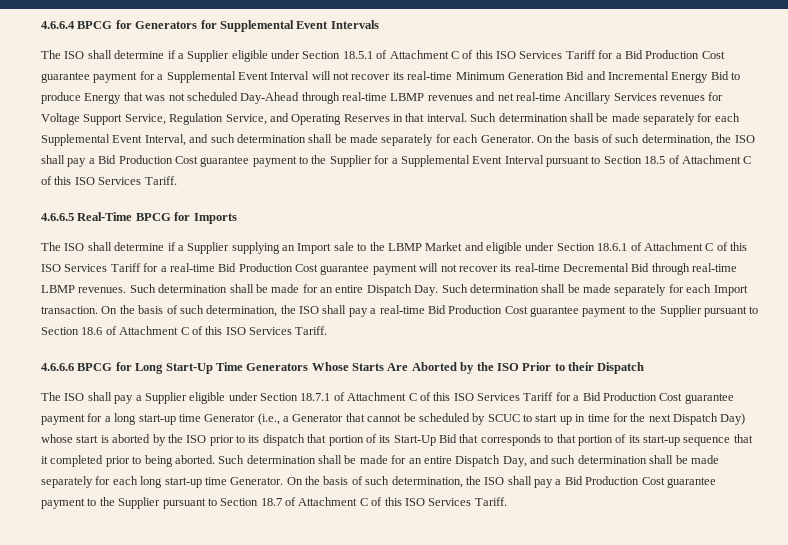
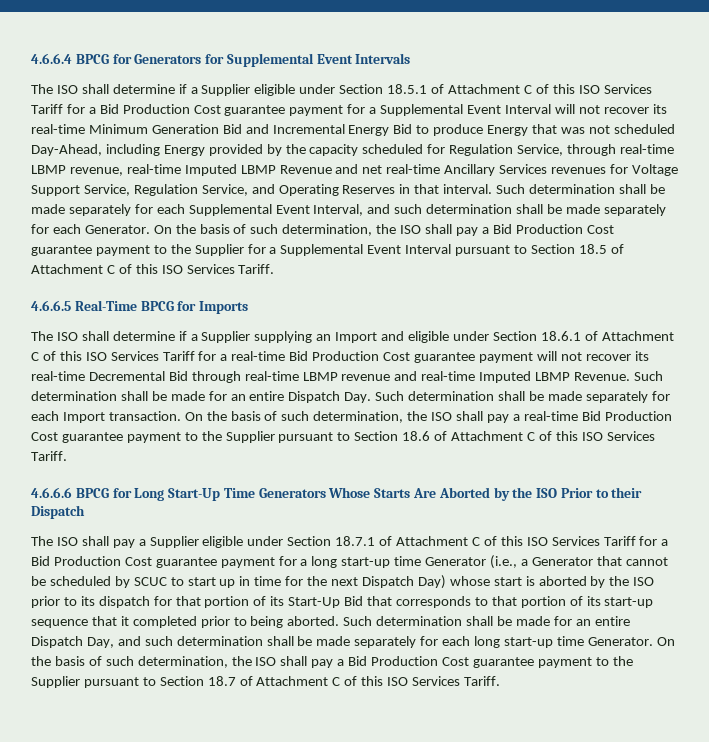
[240,92,473,104] Day-Ahead through real-time LBMP revenues -> [31,144,674,156] [31,164,332,176] Day-Ahead, including Energy provided by the capacity scheduled for Regulation Service, through real-time LBMP revenue, real-time Imputed LBMP Revenue
[333,242,463,251] sale to the LBMP Market -> (378, 337) none
[78,287,127,293] revenues. -> [341,371,631,383] revenue and real-time Imputed LBMP Revenue.
(305, 440) none -> [153,596,172,606] for

